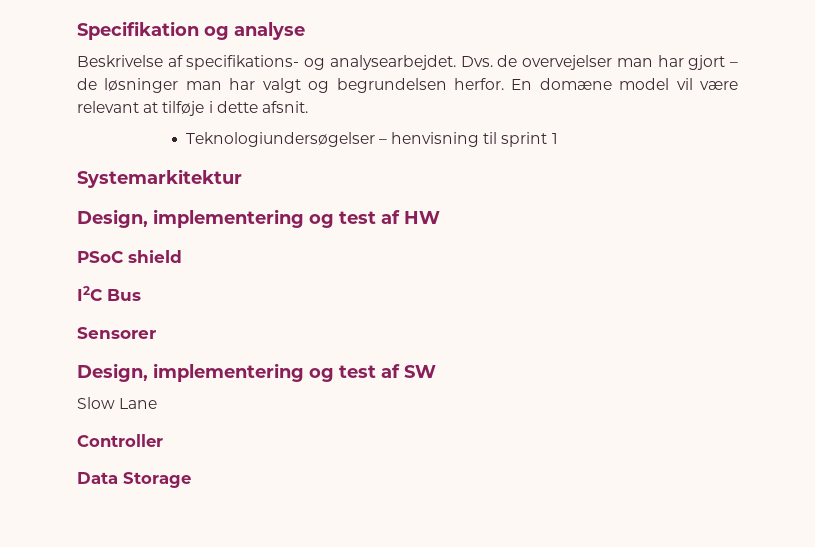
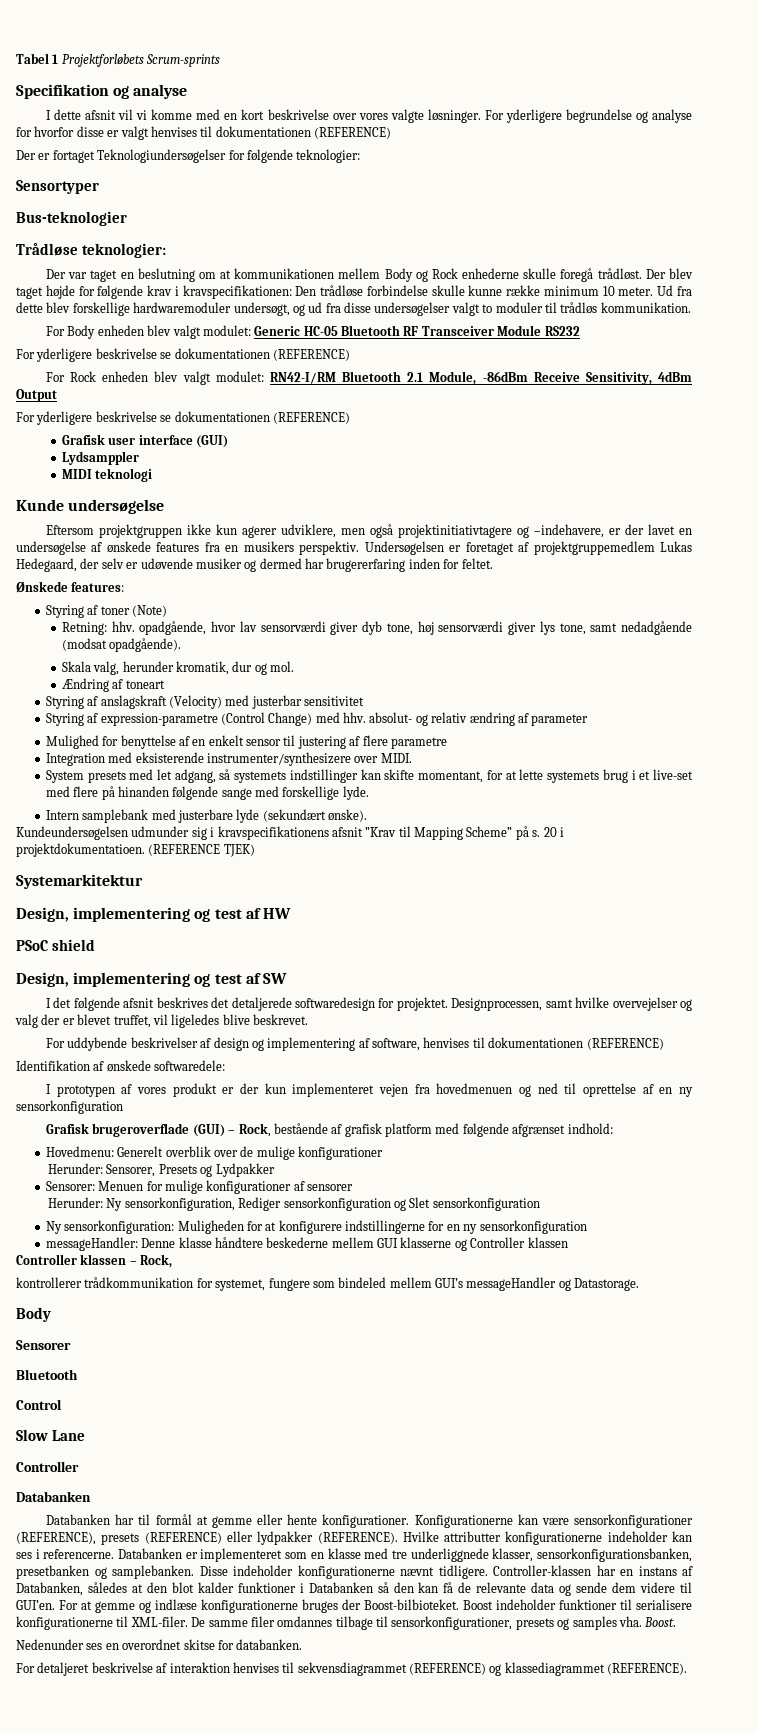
(77, 30) none -> [16,53,221,67] Tabel 1 Projektforløbets Scrum-sprints //
[77,55,739,70] [77,78,738,93] [77,101,308,116] [185,132,558,147] Beskrivelse af specifikations- og analysearbejdet. Dvs. de overvejelser man har gjort – de løsninger man har valgt og begrundelsen herfor. En domæne model vil være relevant at tilføje i dette afsnit. // Teknologiundersøgelser – henvisning til sprint 1 -> [46,109,692,123] [16,126,391,140] [16,149,361,163] [16,180,99,194] [16,211,127,226] [16,243,166,258] [46,268,693,282] [16,285,692,299] [16,302,691,316] [46,325,580,339] [16,348,350,362] [46,371,693,385] [16,389,57,402] [16,411,350,425] [61,434,228,448] [61,451,139,465] [61,468,153,482] [16,499,165,514] [46,524,692,538] [16,541,692,555] [16,558,493,572] [16,581,125,593] [45,605,167,618] [61,621,693,635] [61,638,182,652] [61,661,295,675] [61,678,165,692] [45,695,365,709] [45,712,589,726] [45,735,447,749] [45,752,412,766] [45,769,693,783] [45,786,369,800] [45,809,368,823] [16,826,564,840] [16,843,255,857] I dette afsnit vil vi komme med en kort beskrivelse over vores valgte løsninger. For yderligere begrundelse og analyse for hvorfor disse er valgt henvises til dokumentationen (REFERENCE) // Der er fortaget Teknologiundersøgelser for følgende teknologier: // Sensortyper // Bus-teknologier // Trådløse teknologier: // Der var taget en beslutning om at kommunikationen mellem Body og Rock enhederne skulle foregå trådløst. Der blev taget højde for følgende krav i kravspecifikationen: Den trådløse forbindelse skulle kunne række minimum 10 meter. Ud fra dette blev forskellige hardwaremoduler undersøgt, og ud fra disse undersøgelser valgt to moduler til trådløs kommunikation. // For Body enheden blev valgt modulet: Generic HC-05 Bluetooth RF Transceiver Module RS232 // For yderligere beskrivelse se dokumentationen (REFERENCE) // For Rock enheden blev valgt modulet: RN42-I/RM Bluetooth 2.1 Module, -86dBm Receive Sensitivity, 4dBm Output // For yderligere beskrivelse se dokumentationen (REFERENCE) // Grafisk user interface (GUI) // Lydsamppler // MIDI teknologi // Kunde undersøgelse // Eftersom projektgruppen ikke kun agerer udviklere, men også projektinitiativtagere og –indehavere, er der lavet en undersøgelse af ønskede features fra en musikers perspektiv. Undersøgelsen er foretaget af projektgruppemedlem Lukas Hedegaard, der selv er udøvende musiker og dermed har brugererfaring inden for feltet. // Ønskede features: // Styring af toner (Note) // Retning: hhv. opadgående, hvor lav sensorværdi giver dyb tone, høj sensorværdi giver lys tone, samt nedadgående (modsat opadgående). // Skala valg, herunder kromatik, dur og mol. // Ændring af toneart // Styring af anslagskraft (Velocity) med justerbar sensitivitet // Styring af expression-parametre (Control Change) med hhv. absolut- og relativ ændring af parameter // Mulighed for benyttelse af en enkelt sensor til justering af flere parametre // Integration med eksisterende instrumenter/synthesizere over MIDI. // System presets med let adgang, så systemets indstillinger kan skifte momentant, for at lette systemets brug i et live-set med flere på hinanden følgende sange med forskellige lyde. // Intern samplebank med justerbare lyde (sekundært ønske). // Kundeundersøgelsen udmunder sig i kravspecifikationens afsnit ”Krav til Mapping Scheme” på s. 20 i projektdokumentatioen. (REFERENCE TJEK)
[77,286,141,301] [77,327,156,339] // I2C Bus // Sensorer -> (95, 945) none
[77,397,158,409] [77,434,163,447] [77,472,191,488] Slow Lane // Controller // Data Storage -> [46,997,692,1011] [15,1014,308,1028] [46,1037,664,1051] [16,1060,226,1072] [46,1083,693,1097] [16,1100,123,1114] [46,1123,613,1137] [45,1146,384,1160] [48,1163,275,1177] [45,1180,354,1194] [48,1197,540,1211] [45,1220,587,1234] [45,1237,568,1251] [16,1254,173,1268] [16,1277,640,1291] [16,1307,51,1322] [16,1340,71,1350] [16,1369,78,1380] [16,1399,62,1410] [16,1429,85,1441] [16,1461,79,1472] [16,1491,91,1502] [46,1514,693,1528] [16,1531,692,1545] [16,1548,692,1562] [16,1565,693,1579] [16,1582,693,1596] [16,1599,692,1613] [16,1616,677,1630] [16,1639,303,1650] [16,1662,688,1676] I det følgende afsnit beskrives det detaljerede softwaredesign for projektet. Designprocessen, samt hvilke overvejelser og valg der er blevet truffet, vil ligeledes blive beskrevet. // For uddybende beskrivelser af design og implementering af software, henvises til dokumentationen (REFERENCE) // Identifikation af ønskede softwaredele: // I prototypen af vores produkt er der kun implementeret vejen fra hovedmenuen og ned til oprettelse af en ny sensorkonfiguration // Grafisk brugeroverflade (GUI) – Rock, bestående af grafisk platform med følgende afgrænset indhold: // Hovedmenu: Generelt overblik over de mulige konfigurationer // Herunder: Sensorer, Presets og Lydpakker // Sensorer: Menuen for mulige konfigurationer af sensorer // Herunder: Ny sensorkonfiguration, Rediger sensorkonfiguration og Slet sensorkonfiguration // Ny sensorkonfiguration: Muligheden for at konfigurere indstillingerne for en ny sensorkonfiguration // messageHandler: Denne klasse håndtere beskederne mellem GUI klasserne og Controller klassen // Controller klassen – Rock, // kontrollerer trådkommunikation for systemet, fungere som bindeled mellem GUI’s messageHandler og Datastorage. // Body // Sensorer // Bluetooth // Control // Slow Lane // Controller // Databanken // Databanken har til formål at gemme eller hente konfigurationer. Konfigurationerne kan være sensorkonfigurationer (REFERENCE), presets (REFERENCE) eller lydpakker (REFERENCE). Hvilke attributter konfigurationerne indeholder kan ses i referencerne. Databanken er implementeret som en klasse med tre underliggnede klasser, sensorkonfigurationsbanken, presetbanken og samplebanken. Disse indeholder konfigurationerne nævnt tidligere. Controller-klassen har en instans af Databanken, således at den blot kalder funktioner i Databanken så den kan få de relevante data og sende dem videre til GUI’en. For at gemme og indlæse konfigurationerne bruges der Boost-bilbioteket. Boost indeholder funktioner til serialisere konfigurationerne til XML-filer. De samme filer omdannes tilbage til sensorkonfigurationer, presets og samples vha. Boost. // Nedenunder ses en overordnet skitse for databanken. // For detaljeret beskrivelse af interaktion henvises til sekvensdiagrammet (REFERENCE) og klassediagrammet (REFERENCE).

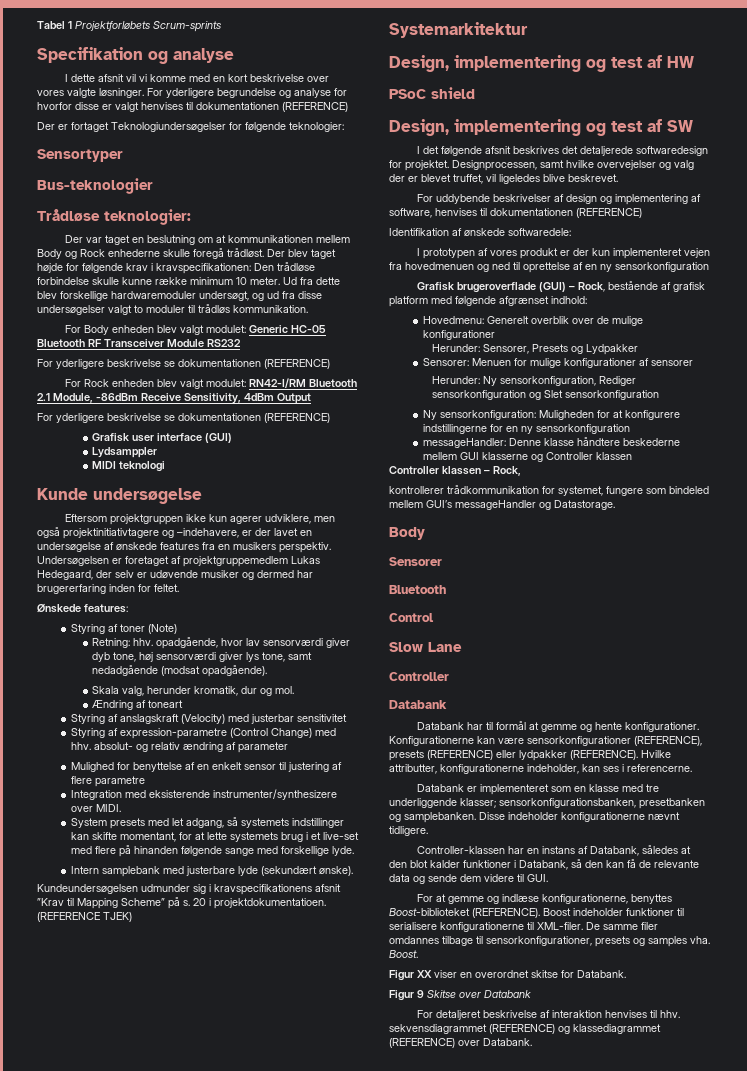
[16,1491,91,1502] [46,1514,111,1525] Databanken // Databanken -> [389,700,447,709] [416,722,464,730] Databank // Databank
[257,1514,284,1525] eller -> [579,724,592,732] og
[444,1531,668,1545] attributter konfigurationerne indeholder -> [389,764,579,774] attributter, konfigurationerne indeholder,
[118,1548,183,1559] Databanken -> [416,784,464,792] // Databank
[410,1548,534,1562] underliggnede klasser, -> [389,798,496,808] underliggende klasser;
(488, 1572) none -> (428, 831) //
[16,1582,83,1596] Databanken, -> [589,846,639,856] Databank,
[308,1582,373,1593] Databanken -> [519,860,568,870] Databank,
[16,1600,55,1610] GUI’en. -> [527,874,548,882] GUI. //
[201,1599,459,1613] konfigurationerne bruges der Boost-bilbioteket. -> [541,894,672,904] [389,908,540,918] konfigurationerne, benyttes Boost-biblioteket (REFERENCE).
[16,1639,103,1650] Nedenunder ses -> [389,970,457,981] Figur XX viser
[236,1639,303,1650] databanken. -> [577,970,626,978] [389,990,531,1001] Databank. // Figur 9 Skitse over Databank
(295, 1667) none -> [659,1010,680,1018] hhv.
[607,1663,688,1675] (REFERENCE). -> [389,1038,532,1048] (REFERENCE) over Databank.

